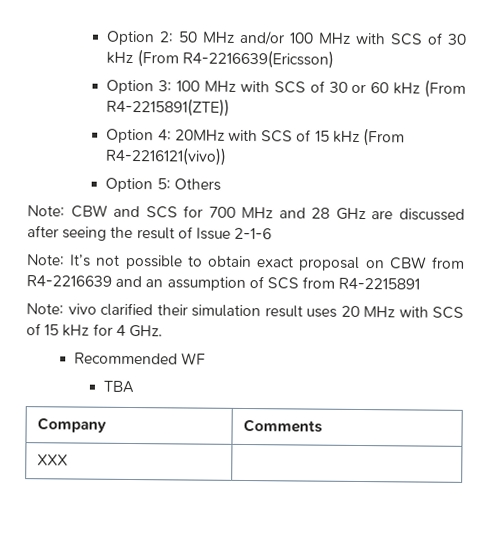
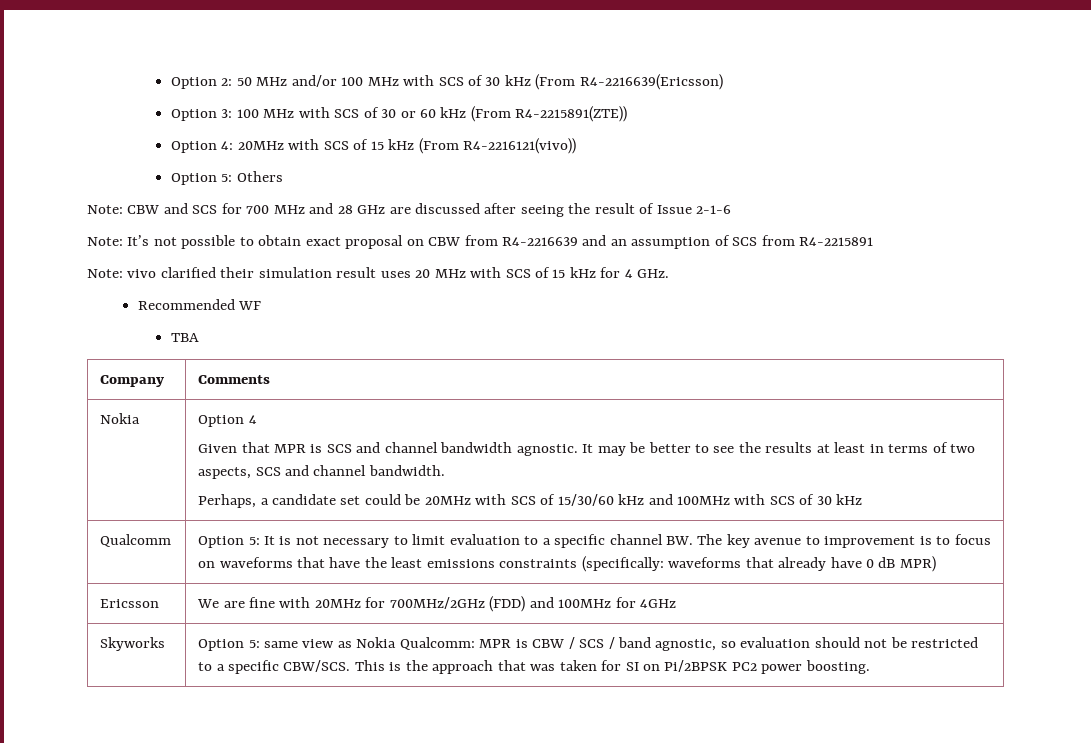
[37,454,69,466] XXX | -> [100,413,141,424] [198,415,257,427] [198,442,976,456] [198,465,445,479] [198,494,863,508] [100,534,172,547] [198,534,991,548] [198,556,936,572] [100,599,160,608] [197,596,677,612] [100,637,166,651] [198,637,979,651] [198,660,870,674] Nokia | Option 4 // Given that MPR is SCS and channel bandwidth agnostic. It may be better to see the results at least in terms of two aspects, SCS and channel bandwidth. // Perhaps, a candidate set could be 20MHz with SCS of 15/30/60 kHz and 100MHz with SCS of 30 kHz // Qualcomm | Option 5: It is not necessary to limit evaluation to a specific channel BW. The key avenue to improvement is to focus on waveforms that have the least emissions constraints (specifically: waveforms that already have 0 dB MPR) // Ericsson | We are fine with 20MHz for 700MHz/2GHz (FDD) and 100MHz for 4GHz // Skyworks | Option 5: same view as Nokia Qualcomm: MPR is CBW / SCS / band agnostic, so evaluation should not be restricted to a specific CBW/SCS. This is the approach that was taken for SI on Pi/2BPSK PC2 power boosting.

